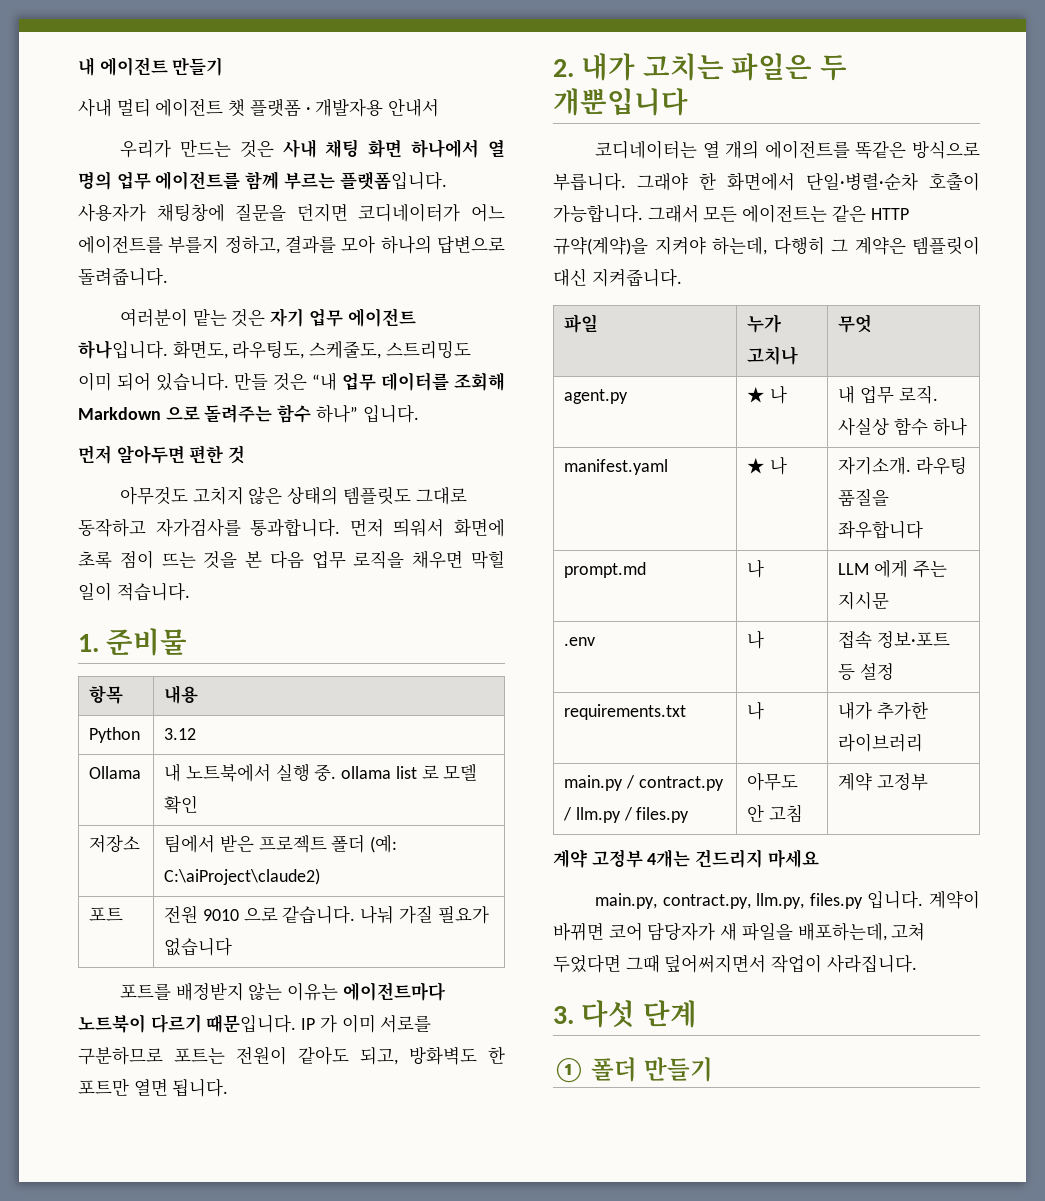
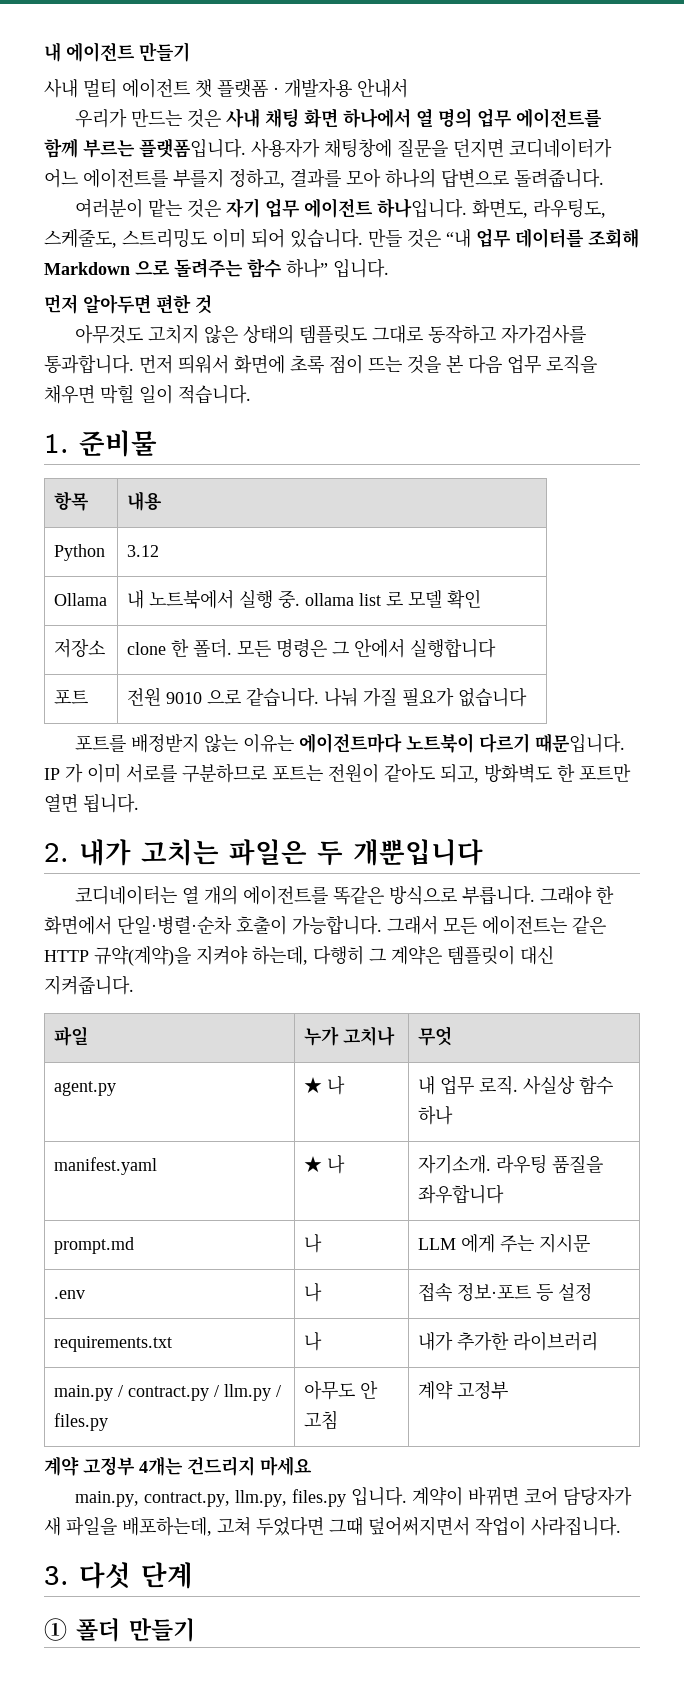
[164,834,398,853] [164,868,321,885] 팀에서 받은 프로젝트 폴더 (예: C:\aiProject\claude2) -> [126,638,496,658] clone 한 폴더. 모든 명령은 그 안에서 실행합니다

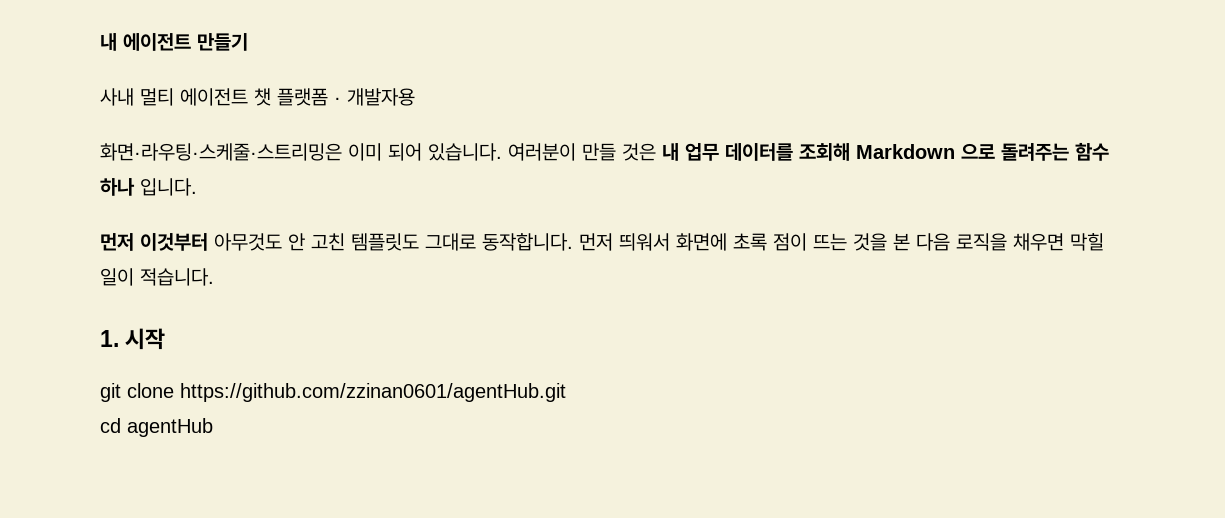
[357,78,408,98] [75,108,603,128] [44,138,612,158] [44,168,604,188] [75,198,607,218] [44,228,207,248] 안내서 // 우리가 만드는 것은 사내 채팅 화면 하나에서 열 명의 업무 에이전트를 함께 부르는 플랫폼입니다. 사용자가 채팅창에 질문을 던지면 코디네이터가 어느 에이전트를 부를지 정하고, 결과를 모아 하나의 답변으로 돌려줍니다. // 여러분이 맡는 것은 자기 업무 에이전트 하나입니다. 화면도, 라우팅도, 스케줄도, 스트리밍도 -> [100,143,342,161] // 화면·라우팅·스케줄·스트리밍은
(363, 238) none -> [508,143,576,161] 여러분이
[446,229,471,248] “내 -> [662,143,679,161] 내
[286,259,328,278] 하나” -> [100,178,135,196] 하나
[83,294,212,314] [75,324,587,344] [44,354,134,374] 알아두면 편한 것 // 아무것도 고치지 않은 상태의 템플릿도 그대로 동작하고 자가검사를 통과합니다. -> [140,233,573,251] 이것부터 아무것도 안 고친 템플릿도 그대로 동작합니다.
[507,355,541,374] 업무 -> (950, 242) none
[79,430,157,457] [53,491,89,511] [126,491,162,511] [53,544,105,561] [126,545,159,557] [53,593,107,606] [126,589,481,609] [53,639,105,658] [126,638,496,658] [53,689,88,704] [126,687,527,707] [75,733,626,753] [44,763,631,783] [44,793,139,813] [44,839,483,866] [75,885,615,905] [44,915,606,935] [44,945,554,966] [44,975,134,995] [53,1026,88,1046] [303,1026,395,1046] [417,1026,452,1046] [53,1081,116,1096] [303,1076,345,1095] [417,1076,613,1095] [417,1106,453,1125] [53,1157,157,1175] [303,1155,345,1174] [417,1154,603,1174] [417,1184,504,1204] [53,1237,134,1254] [303,1234,322,1253] [417,1233,590,1253] [53,1290,85,1299] [303,1283,322,1302] [417,1283,592,1302] [53,1336,172,1352] [303,1332,322,1351] [417,1332,598,1351] [53,1384,281,1401] [53,1413,108,1431] [303,1380,378,1400] [303,1410,338,1430] [417,1380,508,1400] [44,1456,312,1476] [75,1486,633,1507] [44,1516,621,1536] [44,1562,193,1589] [44,1618,195,1642] 준비물 // 항목 | 내용 // Python | 3.12 // Ollama | 내 노트북에서 실행 중. ollama list 로 모델 확인 // 저장소 | clone 한 폴더. 모든 명령은 그 안에서 실행합니다 // 포트 | 전원 9010 으로 같습니다. 나눠 가질 필요가 없습니다 // 포트를 배정받지 않는 이유는 에이전트마다 노트북이 다르기 때문입니다. IP 가 이미 서로를 구분하므로 포트는 전원이 같아도 되고, 방화벽도 한 포트만 열면 됩니다. // 2. 내가 고치는 파일은 두 개뿐입니다 // 코디네이터는 열 개의 에이전트를 똑같은 방식으로 부릅니다. 그래야 한 화면에서 단일·병렬·순차 호출이 가능합니다. 그래서 모든 에이전트는 같은 HTTP 규약(계약)을 지켜야 하는데, 다행히 그 계약은 템플릿이 대신 지켜줍니다. // 파일 | 누가 고치나 | 무엇 // agent.py | ★ 나 | 내 업무 로직. 사실상 함수 하나 // manifest.yaml | ★ 나 | 자기소개. 라우팅 품질을 좌우합니다 // prompt.md | 나 | LLM 에게 주는 지시문 // .env | 나 | 접속 정보·포트 등 설정 // requirements.txt | 나 | 내가 추가한 라이브러리 // main.py / contract.py / llm.py / files.py | 아무도 안 고침 | 계약 고정부 // 계약 고정부 4개는 건드리지 마세요 // main.py, contract.py, llm.py, files.py 입니다. 계약이 바뀌면 코어 담당자가 새 파일을 배포하는데, 고쳐 두었다면 그때 덮어써지면서 작업이 사라집니다. // 3. 다섯 단계 // ① 폴더 만들기 -> [125,328,166,350] [100,383,566,402] [100,418,213,437] 시작 // git clone https://github.com/zzinan0601/agentHub.git // cd agentHub

